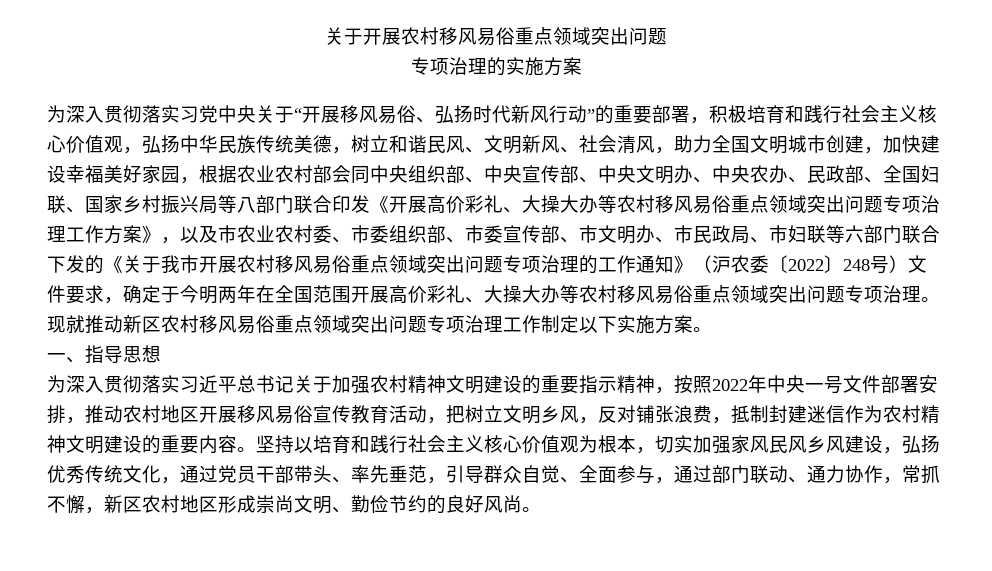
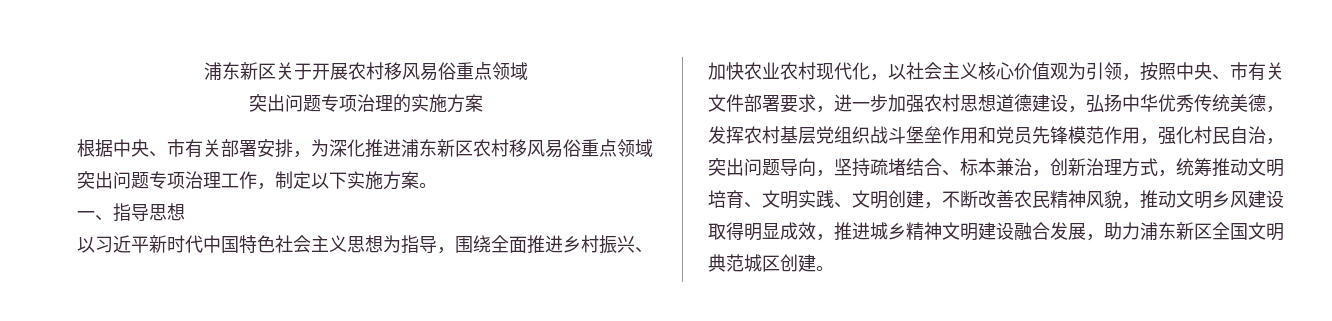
(325, 36) none -> [204,62,276,81] 浦东新区
[591,27,667,45] 突出问题 // -> [249,94,321,112] // 突出问题
[47,105,937,124] [47,135,940,154] [47,165,940,184] [47,195,940,214] [47,225,940,244] [47,255,927,274] [47,285,940,304] [47,315,123,334] 为深入贯彻落实习党中央关于“开展移风易俗、弘扬时代新风行动”的重要部署，积极培育和践行社会主义核心价值观，弘扬中华民族传统美德，树立和谐民风、文明新风、社会清风，助力全国文明城市创建，加快建设幸福美好家园，根据农业农村部会同中央组织部、中央宣传部、中央文明办、中央农办、民政部、全国妇联、国家乡村振兴局等八部门联合印发《开展高价彩礼、大操大办等农村移风易俗重点领域突出问题专项治理工作方案》，以及市农业农村委、市委组织部、市委宣传部、市文明办、市民政局、市妇联等六部门联合下发的《关于我市开展农村移风易俗重点领域突出问题专项治理的工作通知》（沪农委〔2022〕248号）文件要求，确定于今明两年在全国范围开展高价彩礼、大操大办等农村移风易俗重点领域突出问题专项治理。现就推动 -> [77,139,437,158] 根据中央、市有关部署安排，为深化推进浦东
(541, 324) none -> [257,183,275,190] ，
[47,375,938,394] [47,405,940,424] [47,435,408,454] 为深入贯彻落实习近平总书记关于加强农村精神文明建设的重要指示精神，按照2022年中央一号文件部署安排，推动农村地区开展移风易俗宣传教育活动，把树立文明乡风，反对铺张浪费，抵制封建迷信作为农村精神文明建设的重要内容。坚持以培育和践行 -> [77,235,653,254] [708,62,906,81] 以习近平新时代中国特色社会主义思想为指导，围绕全面推进乡村振兴、加快农业农村现代化，以
[598,435,845,454] 根本，切实加强家风民风乡风 -> [1086,62,1284,81] [708,94,1032,113] 引领，按照中央、市有关文件部署要求，进一步加强农村思想道德
(940, 444) none -> [1122,94,1158,112] 中华
[123,465,940,484] [47,495,522,514] 文化，通过党员干部带头、率先垂范，引导群众自觉、全面参与，通过部门联动、通力协作，常抓不懈，新区农村地区形成崇尚文明、勤俭节约的良好风尚 -> [1230,94,1284,113] [708,126,1284,145] [708,158,1284,177] [708,190,1284,209] [708,222,1284,241] [708,254,816,272] 美德，发挥农村基层党组织战斗堡垒作用和党员先锋模范作用，强化村民自治，突出问题导向，坚持疏堵结合、标本兼治，创新治理方式，统筹推动文明培育、文明实践、文明创建，不断改善农民精神风貌，推动文明乡风建设取得明显成效，推进城乡精神文明建设融合发展，助力浦东新区全国文明典范城区创建

